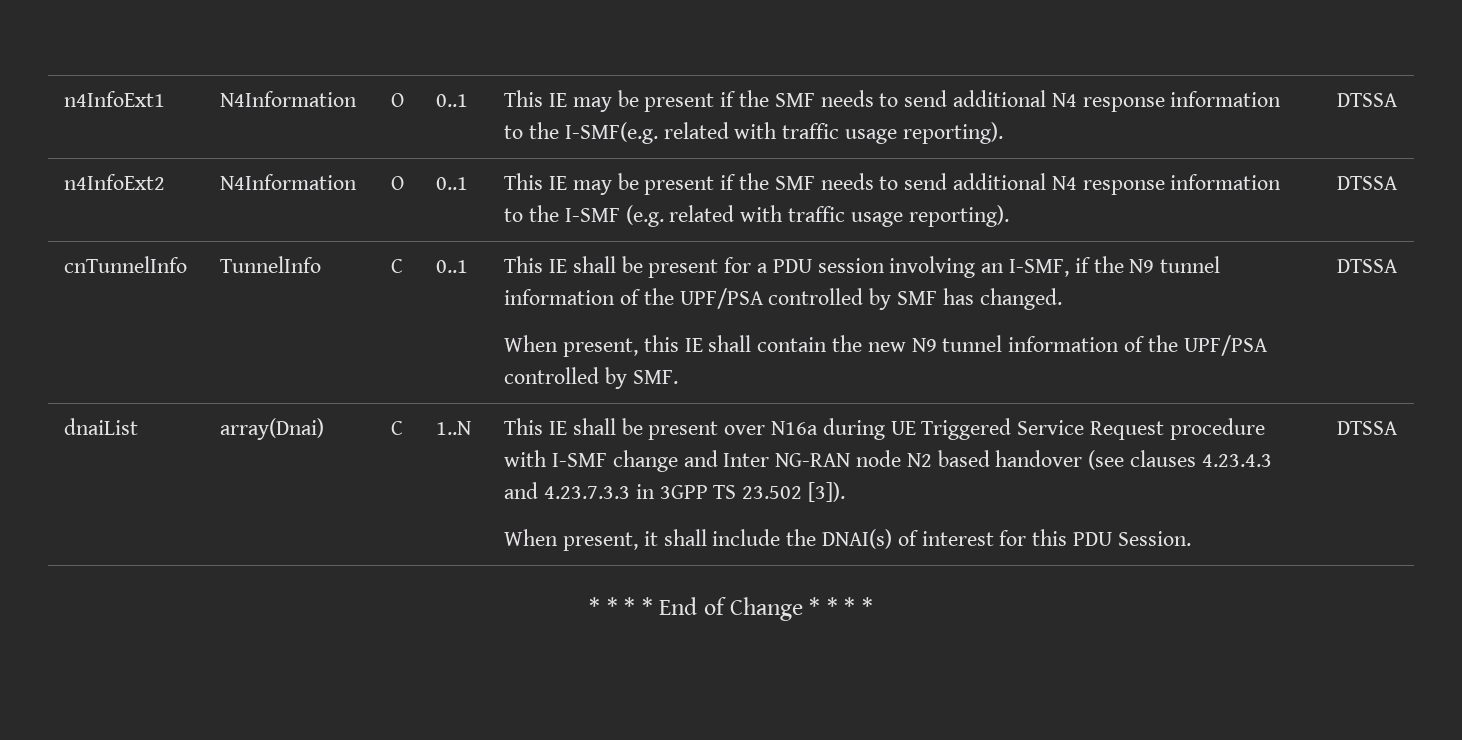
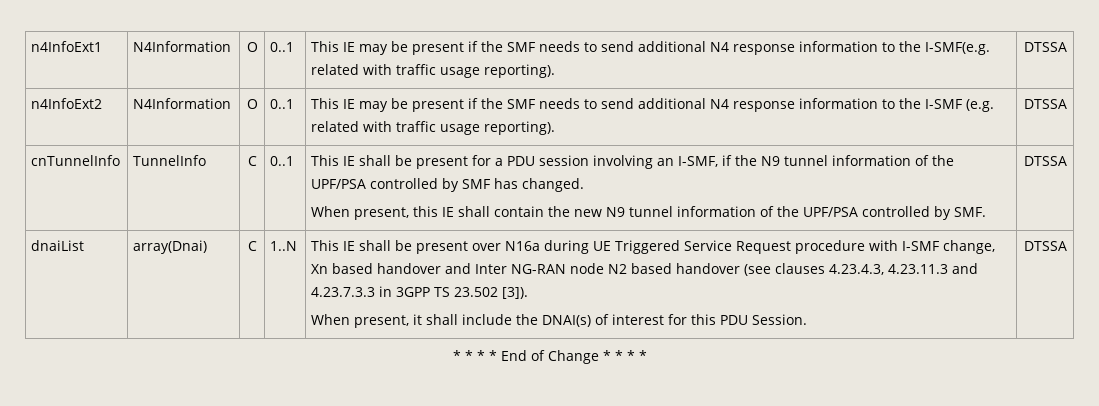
[612,450,678,472] change -> [943,240,996,254] [311,263,442,274] change, Xn based handover
[1201,454,1272,467] 4.23.4.3 -> [829,264,949,275] 4.23.4.3, 4.23.11.3

